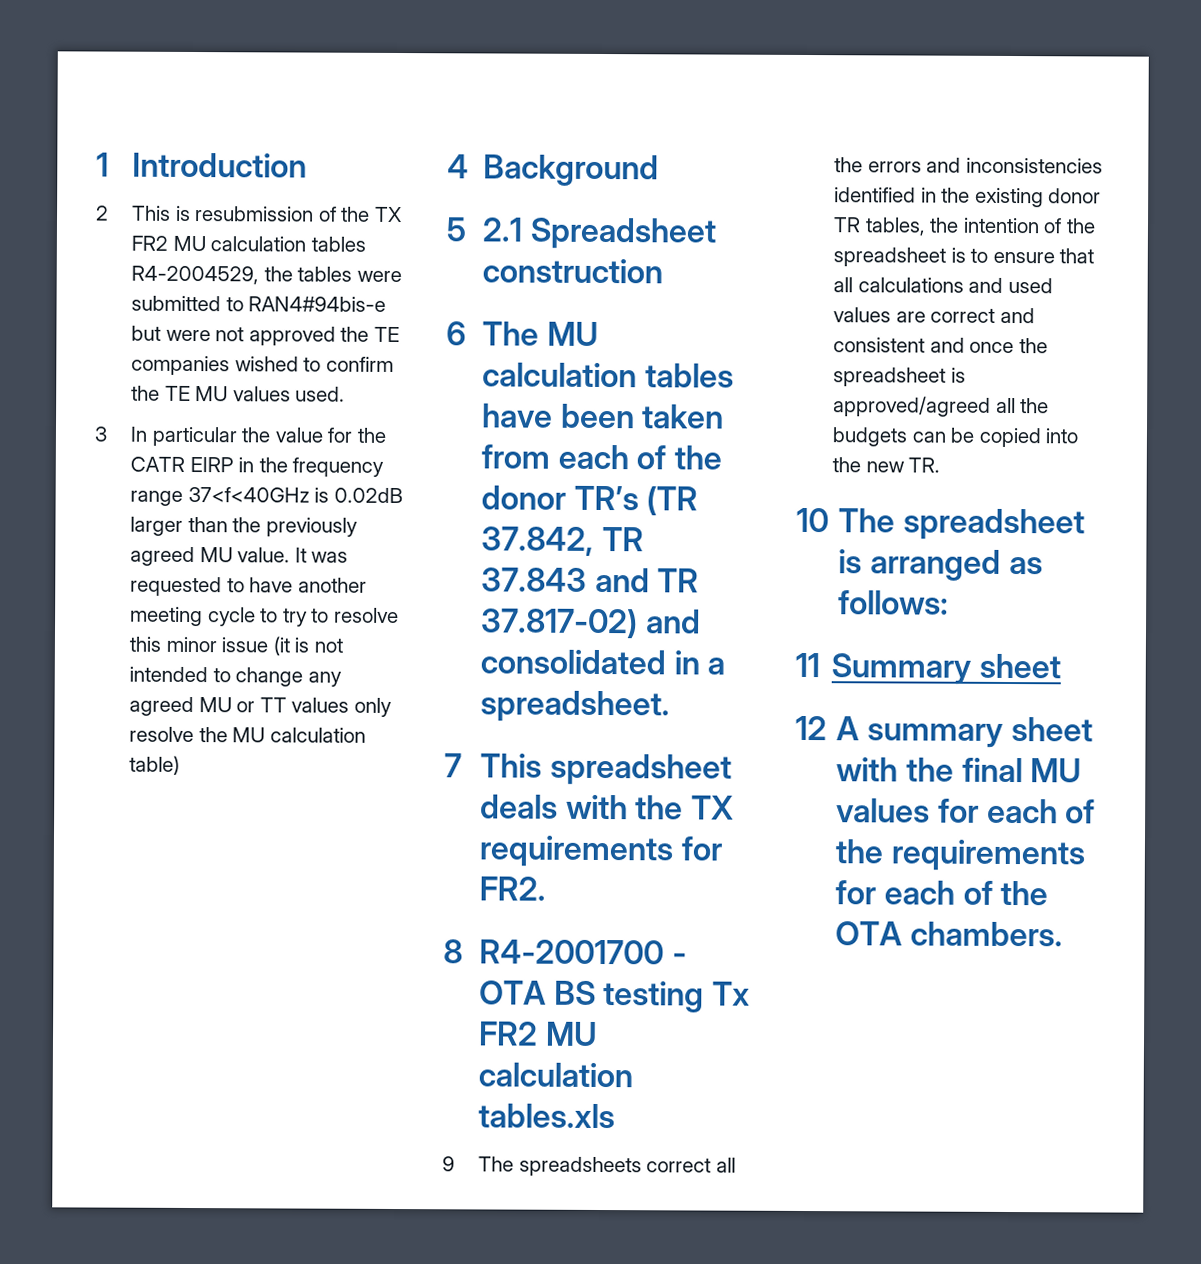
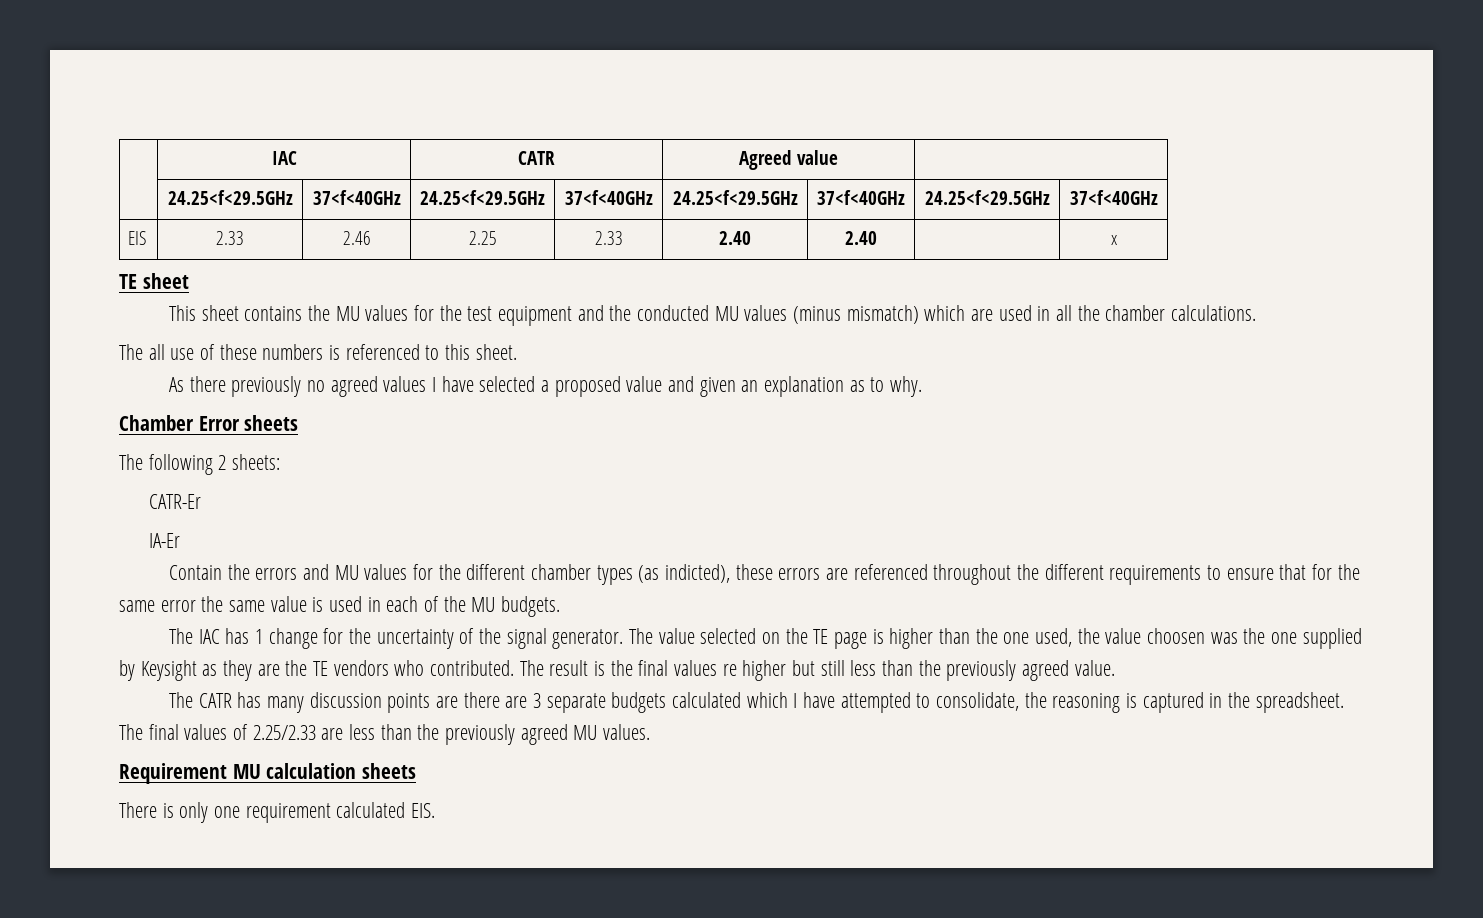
[96,152,308,178] [96,205,402,223] [131,235,366,252] [131,265,402,285] [131,295,387,312] [131,325,400,346] [131,355,394,376] [131,385,346,402] [94,426,386,447] [130,456,385,477] [130,486,403,506] [130,516,184,536] 1 Introduction // 2 This is resubmission of the TX FR2 MU calculation tables R4-2004529, the tables were submitted to RAN4#94bis-e but were not approved the TE companies wished to confirm the TE MU values used. // 3 In particular the value for the CATR EIRP in the frequency range 37<f<40GHz is 0.02dB larger -> [271,151,297,165] [518,151,555,165] [739,150,838,170] [167,190,293,205] [312,190,401,205] [420,190,545,205] [564,190,653,205] [672,190,798,205] [817,190,905,205] [924,190,1050,205] [1069,190,1158,205] [128,231,148,245] [216,231,244,245] [342,231,371,245] [468,231,497,245] [594,231,623,245] [719,231,751,245] [845,231,877,245] [1110,235,1117,245] [119,273,189,289] [168,305,1256,326] [119,344,517,360] [168,376,922,397] [119,415,299,431] [119,454,281,475] [148,494,201,509] [148,533,180,548] [168,564,1360,585] [119,596,561,617] [168,628,1362,649] [119,660,1115,681] [168,692,1344,713] [119,724,376,740] | IAC | CATR | Agreed value | // | 24.25<f<29.5GHz | 37<f<40GHz | 24.25<f<29.5GHz | 37<f<40GHz | 24.25<f<29.5GHz | 37<f<40GHz | 24.25<f<29.5GHz | 37<f<40GHz // EIS | 2.33 | 2.46 | 2.25 | 2.33 | 2.40 | 2.40 | | x // TE sheet // This sheet contains the MU values for the test equipment and the conducted MU values (minus mismatch) which are used in all the chamber calculations. // The all use of these numbers is referenced to this sheet. // As there previously no agreed values I have selected a proposed value and given an explanation as to why. // Chamber Error sheets // The following 2 sheets: // CATR-Er // IA-Er // Contain the errors and MU values for the different chamber types (as indicted), these errors are referenced throughout the different requirements to ensure that for the same error the same value is used in each of the MU budgets. // The IAC has 1 change for the uncertainty of the signal generator. The value selected on the TE page is higher than the one used, the value choosen was the one supplied by Keysight as they are the TE vendors who contributed. The result is the final values re higher but still less than the previously agreed value. // The CATR has many discussion points are there are 3 separate budgets calculated which I have attempted to consolidate, the reasoning is captured in the spreadsheet. The final values of 2.25/2.33 are less
[237,547,349,563] [130,576,367,597] [130,606,399,627] [129,636,343,656] [129,666,342,687] [129,696,392,717] [129,726,366,743] [129,755,181,775] [447,154,660,187] [446,217,717,250] [482,258,664,284] [446,321,599,346] [482,362,734,388] [481,403,725,429] [481,444,722,470] [481,485,699,516] [481,526,644,556] [481,567,700,593] [480,607,701,639] [480,649,726,675] [480,690,671,723] [444,753,732,786] [480,794,734,820] [479,835,723,868] [479,876,547,901] [443,939,687,965] [479,980,750,1013] [478,1021,598,1046] [478,1062,634,1088] [478,1103,616,1129] [442,1156,736,1177] [834,157,1103,174] [834,187,1102,208] [833,217,1096,236] [833,247,1095,267] [833,277,1053,294] [833,307,1035,324] [833,337,1048,354] [833,367,966,387] [833,396,1050,417] [832,427,1080,448] [832,457,941,473] [796,507,1085,541] [838,549,1043,581] [838,590,950,615] [795,652,1061,685] [795,715,1093,748] [836,757,1083,783] [836,798,1096,824] [835,839,1085,872] [835,880,1049,906] [835,921,1063,947] value. It was requested to have another meeting cycle to try to resolve this minor issue (it is not intended to change any agreed MU or TT values only resolve the MU calculation table) // 4 Background // 5 2.1 Spreadsheet construction // 6 The MU calculation tables have been taken from each of the donor TR’s (TR 37.842, TR 37.843 and TR 37.817-02) and consolidated in a spreadsheet. // 7 This spreadsheet deals with the TX requirements for FR2. // 8 R4-2001700 - OTA BS testing Tx FR2 MU calculation tables.xls // 9 The spreadsheets correct all the errors and inconsistencies identified in the existing donor TR tables, the intention of the spreadsheet is to ensure that all calculations and used values are correct and consistent and once the spreadsheet is approved/agreed all the budgets can be copied into the new TR. // 10 The spreadsheet is arranged as follows: // 11 Summary sheet // 12 A summary sheet with the final MU values for each of the requirements for each of the OTA chambers. -> [603,724,651,740] [119,763,417,784] [119,802,436,823] values. // Requirement MU calculation sheets // There is only one requirement calculated EIS.

